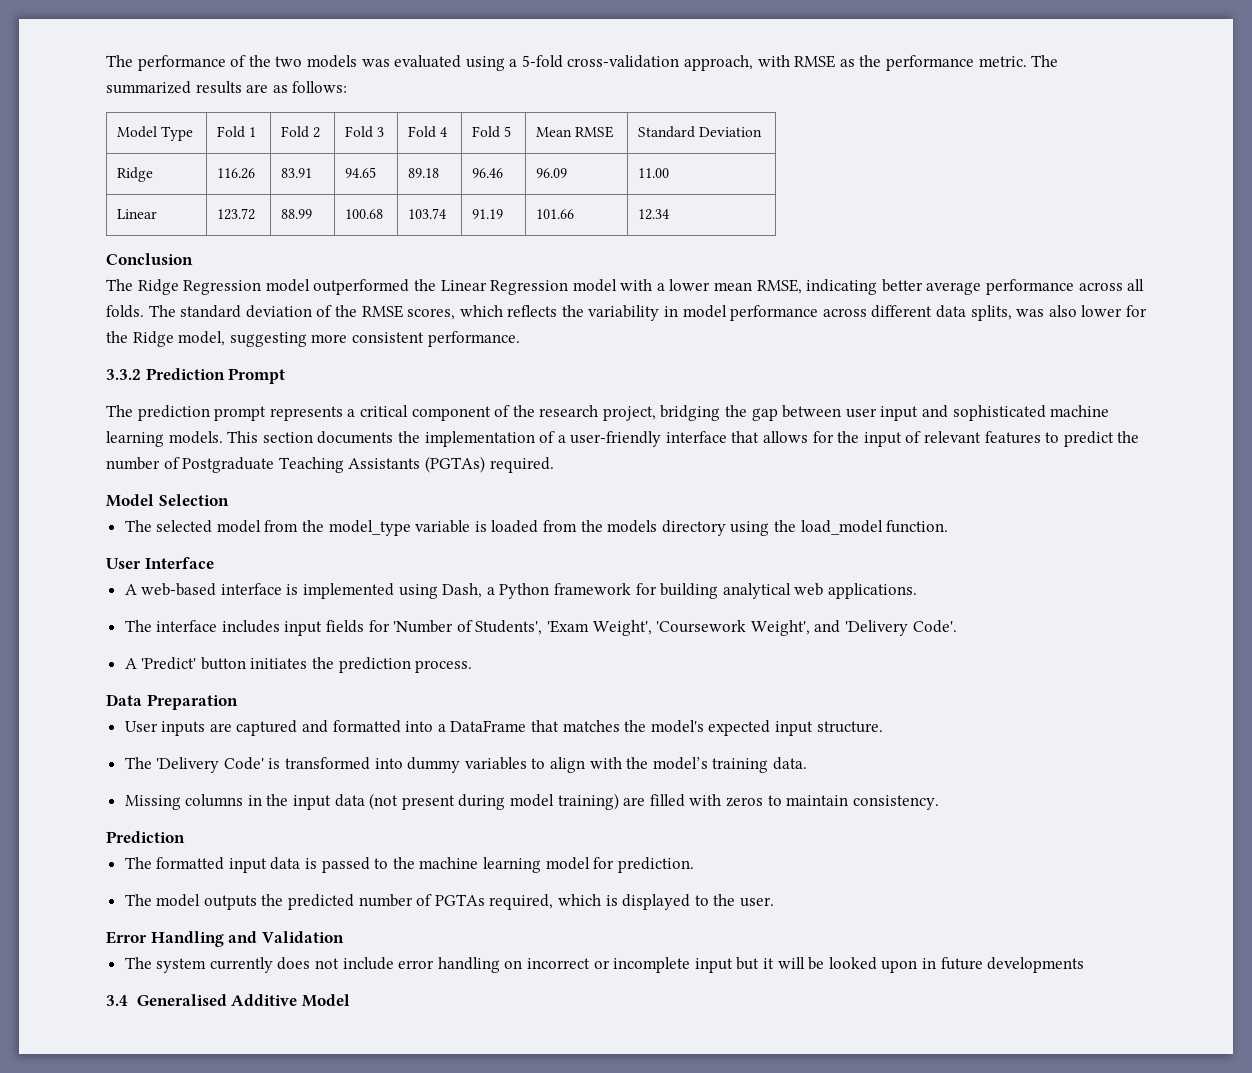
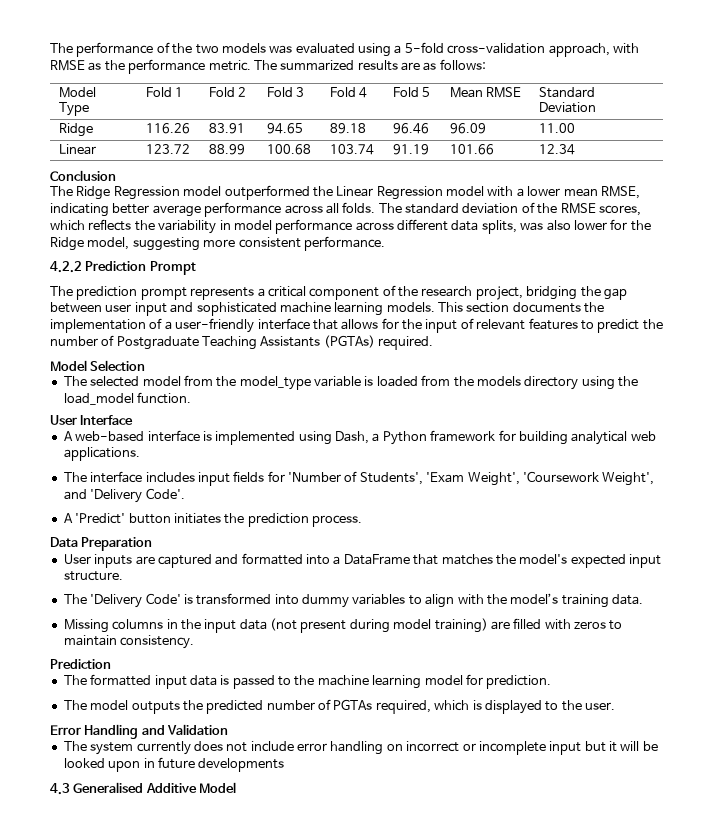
[106,369,141,380] 3.3.2 -> [50,261,82,273] 4.2.2
[106,995,128,1006] 3.4 -> [50,783,70,795] 4.3

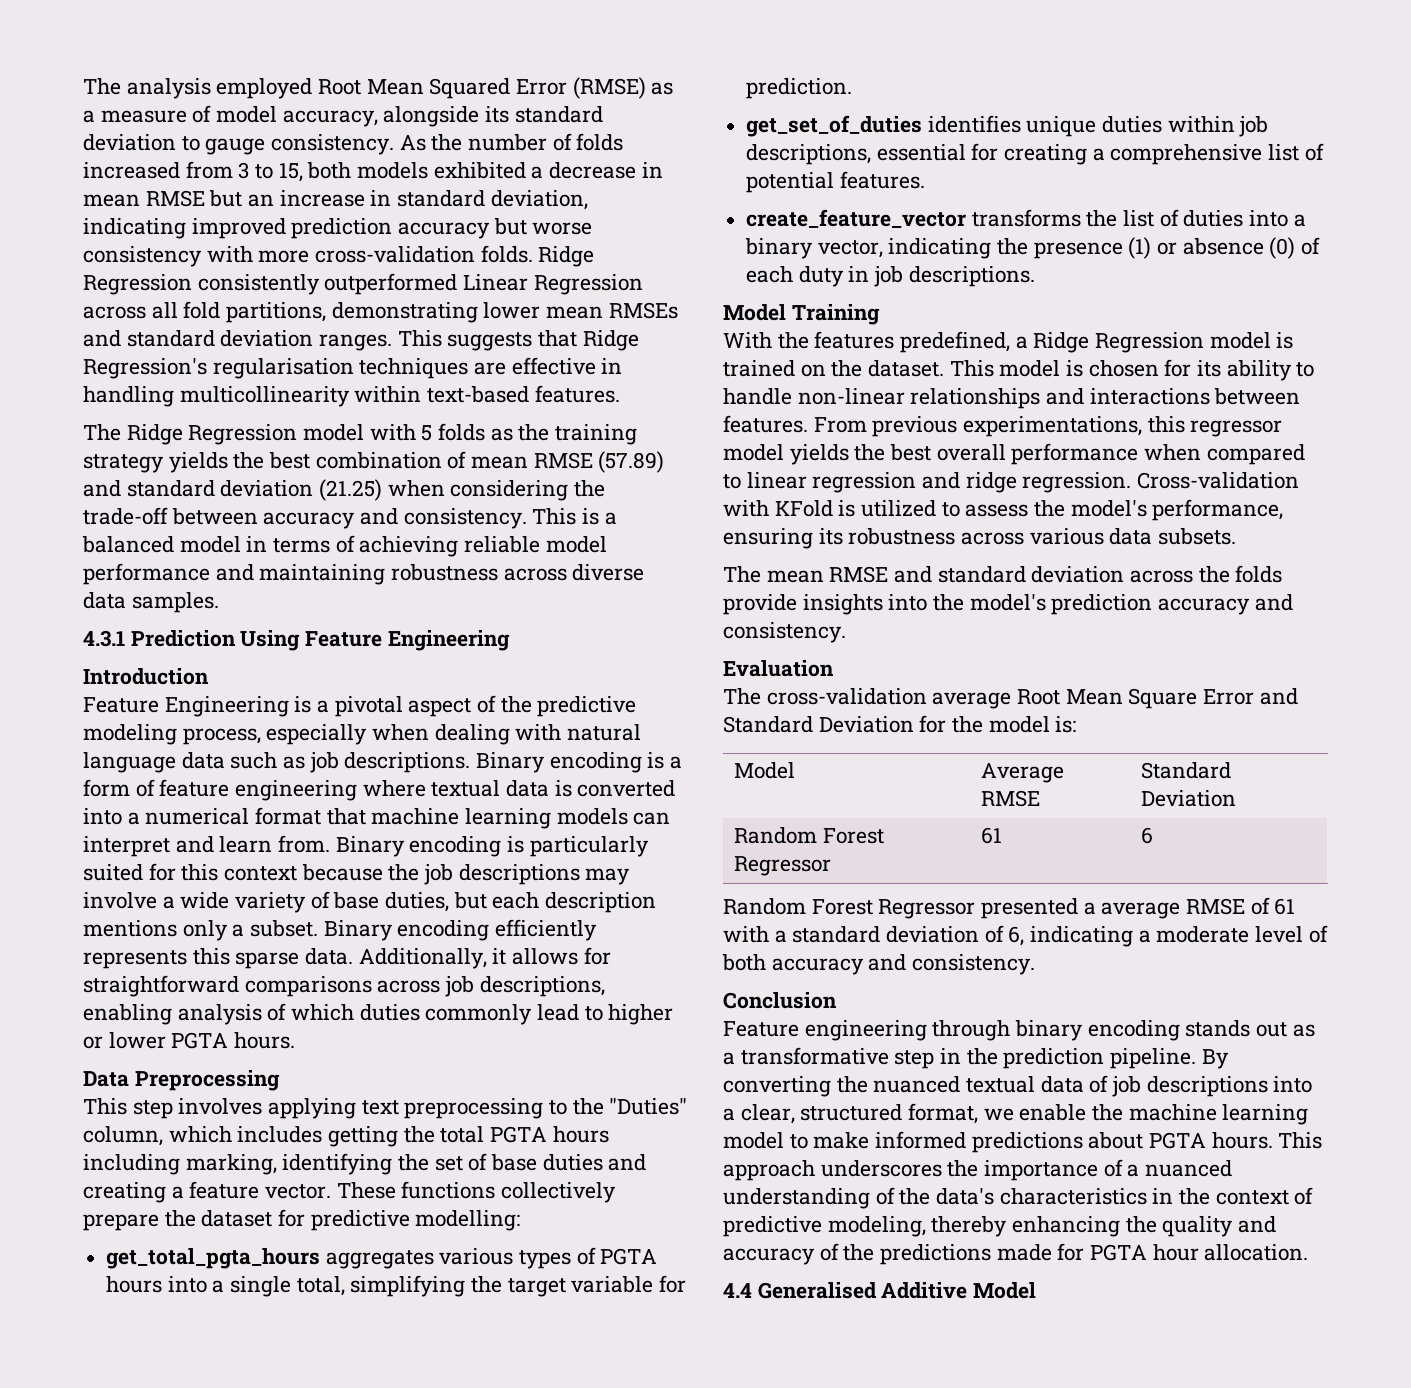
[50,42,639,57] [50,59,486,74] [59,87,97,98] [59,102,90,116] [146,87,184,97] [209,87,247,97] [267,87,305,97] [330,87,368,98] [393,87,431,97] [450,87,522,98] [539,87,596,98] [539,102,597,113] [59,123,94,137] [146,123,191,134] [209,123,246,134] [267,123,304,134] [330,123,367,134] [393,123,430,134] [450,123,487,134] [539,123,576,133] [59,144,97,155] [146,144,191,154] [209,144,246,155] [267,144,312,155] [330,144,375,155] [393,144,430,155] [450,144,495,155] [539,144,576,155] [50,170,116,181] [50,185,640,200] [50,202,641,217] [50,219,651,234] [50,236,385,251] [50,261,196,275] [50,285,627,300] [50,302,605,316] [50,318,663,333] [50,335,434,350] [50,360,146,371] [63,375,638,390] [63,392,192,405] [50,415,134,425] [63,430,656,445] [63,447,140,461] [63,471,655,486] [63,488,185,503] [63,513,362,527] [50,537,153,551] [63,553,661,568] [63,571,123,581] [63,593,643,608] [63,618,623,633] [63,635,195,649] [50,659,111,669] [63,674,552,689] [63,699,615,714] [50,724,229,739] [63,741,658,755] [63,757,285,772] [50,783,70,795] The performance of the two models was evaluated using a 5-fold cross-validation approach, with RMSE as the performance metric. The summarized results are as follows: // Model Type | Fold 1 | Fold 2 | Fold 3 | Fold 4 | Fold 5 | Mean RMSE | Standard Deviation // Ridge | 116.26 | 83.91 | 94.65 | 89.18 | 96.46 | 96.09 | 11.00 // Linear | 123.72 | 88.99 | 100.68 | 103.74 | 91.19 | 101.66 | 12.34 // Conclusion // The Ridge Regression model outperformed the Linear Regression model with a lower mean RMSE, indicating better average performance across all folds. The standard deviation of the RMSE scores, which reflects the variability in model performance across different data splits, was also lower for the Ridge model, suggesting more consistent performance. // 4.2.2 Prediction Prompt // The prediction prompt represents a critical component of the research project, bridging the gap between user input and sophisticated machine learning models. This section documents the implementation of a user-friendly interface that allows for the input of relevant features to predict the number of Postgraduate Teaching Assistants (PGTAs) required. // Model Selection // The selected model from the model_type variable is loaded from the models directory using the load_model function. // User Interface // A web-based interface is implemented using Dash, a Python framework for building analytical web applications. // The interface includes input fields for 'Number of Students', 'Exam Weight', 'Coursework Weight', and 'Delivery Code'. // A 'Predict' button initiates the prediction process. // Data Preparation // User inputs are captured and formatted into a DataFrame that matches the model's expected input structure. // The 'Delivery Code' is transformed into dummy variables to align with the model’s training data. // Missing columns in the input data (not present during model training) are filled with zeros to maintain consistency. // Prediction // The formatted input data is passed to the machine learning model for prediction. // The model outputs the predicted number of PGTAs required, which is displayed to the user. // Error Handling and Validation // The system currently does not include error handling on incorrect or incomplete input but it will be looked upon in future developments // 4.3 -> [83,77,674,99] [83,105,603,127] [83,133,624,155] [83,161,663,182] [83,190,588,210] [83,218,593,239] [83,245,595,267] [83,273,643,295] [83,301,678,323] [83,330,639,351] [83,357,623,379] [83,385,620,407] [83,423,638,445] [83,451,665,473] [83,479,606,501] [83,507,617,529] [82,535,607,557] [83,563,645,585] [83,592,219,613] [83,630,510,651] [83,668,209,685] [83,695,637,717] [83,724,642,745] [83,752,683,773] [83,779,676,801] [83,807,671,829] [83,835,649,857] [83,863,631,885] [83,891,657,913] [83,919,598,941] [83,947,611,969] [83,975,605,997] [83,1003,674,1025] [83,1032,296,1049] [83,1070,280,1091] [83,1098,688,1119] [83,1126,609,1147] [83,1153,647,1175] [83,1181,617,1203] [83,1209,521,1231] [106,1247,658,1269] [106,1275,687,1297] [746,78,853,99] [746,115,1269,137] [746,143,1324,165] [746,171,925,193] [746,209,1306,228] [745,237,1321,259] [746,266,1035,287] [723,304,880,325] [723,331,1294,353] [723,359,1315,381] [723,388,1301,409] [723,415,1283,437] [723,443,1305,465] [723,472,1300,493] [723,499,1284,521] [723,528,1237,549] [723,565,1283,583] [723,594,1293,615] [723,622,846,643] [723,660,834,677] [723,688,1298,709] [723,715,1077,733] [734,762,796,779] [981,763,1065,783] [981,790,1041,807] [1141,762,1232,779] [1141,790,1237,807] [734,827,885,844] [734,856,832,876] [981,827,1003,844] [1141,827,1154,844] [723,897,1296,919] [723,925,1328,947] [722,954,1036,975] [723,992,837,1009] [723,1020,1315,1041] [723,1047,1229,1069] [723,1075,1313,1097] [723,1103,1309,1125] [723,1131,1323,1153] [723,1159,1233,1181] [723,1187,1314,1209] [723,1216,1277,1237] [723,1243,1309,1265] [723,1283,752,1298] The analysis employed Root Mean Squared Error (RMSE) as a measure of model accuracy, alongside its standard deviation to gauge consistency. As the number of folds increased from 3 to 15, both models exhibited a decrease in mean RMSE but an increase in standard deviation, indicating improved prediction accuracy but worse consistency with more cross-validation folds. Ridge Regression consistently outperformed Linear Regression across all fold partitions, demonstrating lower mean RMSEs and standard deviation ranges. This suggests that Ridge Regression's regularisation techniques are effective in handling multicollinearity within text-based features. // The Ridge Regression model with 5 folds as the training strategy yields the best combination of mean RMSE (57.89) and standard deviation (21.25) when considering the trade-off between accuracy and consistency. This is a balanced model in terms of achieving reliable model performance and maintaining robustness across diverse data samples. // 4.3.1 Prediction Using Feature Engineering // Introduction // Feature Engineering is a pivotal aspect of the predictive modeling process, especially when dealing with natural language data such as job descriptions. Binary encoding is a form of feature engineering where textual data is converted into a numerical format that machine learning models can interpret and learn from. Binary encoding is particularly suited for this context because the job descriptions may involve a wide variety of base duties, but each description mentions only a subset. Binary encoding efficiently represents this sparse data. Additionally, it allows for straightforward comparisons across job descriptions, enabling analysis of which duties commonly lead to higher or lower PGTA hours. // Data Preprocessing // This step involves applying text preprocessing to the "Duties" column, which includes getting the total PGTA hours including marking, identifying the set of base duties and creating a feature vector. These functions collectively prepare the dataset for predictive modelling: // get_total_pgta_hours aggregates various types of PGTA hours into a single total, simplifying the target variable for prediction. // get_set_of_duties identifies unique duties within job descriptions, essential for creating a comprehensive list of potential features. // create_feature_vector transforms the list of duties into a binary vector, indicating the presence (1) or absence (0) of each duty in job descriptions. // Model Training // With the features predefined, a Ridge Regression model is trained on the dataset. This model is chosen for its ability to handle non-linear relationships and interactions between features. From previous experimentations, this regressor model yields the best overall performance when compared to linear regression and ridge regression. Cross-validation with KFold is utilized to assess the model's performance, ensuring its robustness across various data subsets. // The mean RMSE and standard deviation across the folds provide insights into the model's prediction accuracy and consistency. // Evaluation // The cross-validation average Root Mean Square Error and Standard Deviation for the model is: // Model | Average RMSE | Standard Deviation // Random Forest Regressor | 61 | 6 // Random Forest Regressor presented a average RMSE of 61 with a standard deviation of 6, indicating a moderate level of both accuracy and consistency. // Conclusion // Feature engineering through binary encoding stands out as a transformative step in the prediction pipeline. By converting the nuanced textual data of job descriptions into a clear, structured format, we enable the machine learning model to make informed predictions about PGTA hours. This approach underscores the importance of a nuanced understanding of the data's characteristics in the context of predictive modeling, thereby enhancing the quality and accuracy of the predictions made for PGTA hour allocation. // 4.4

